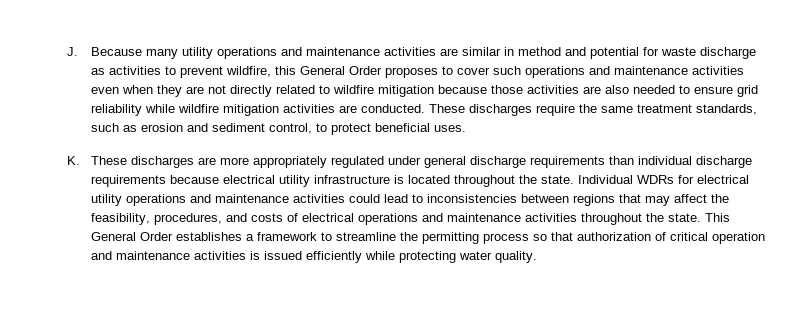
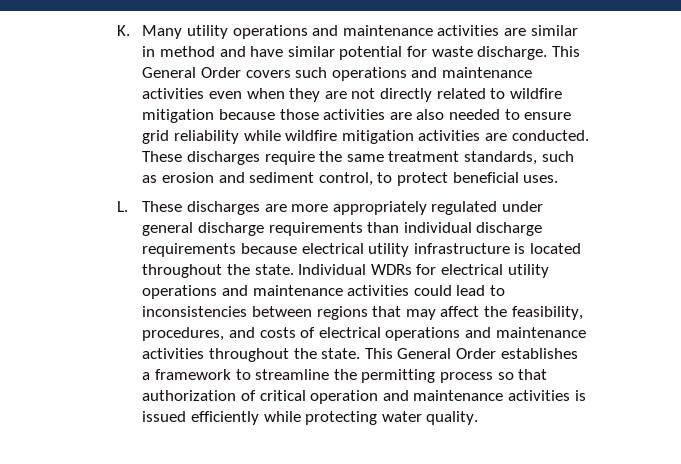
[67,47,178,59] J. Because many -> [117,25,183,39] K. Many
(586, 51) none -> [250,46,335,57] have similar
[699,47,756,59] [90,66,490,78] discharge as activities to prevent wildfire, this General Order proposes to cover -> [477,46,580,60] [142,67,291,78] discharge. This General Order covers
[67,156,81,165] K. -> [117,201,129,212] L.

